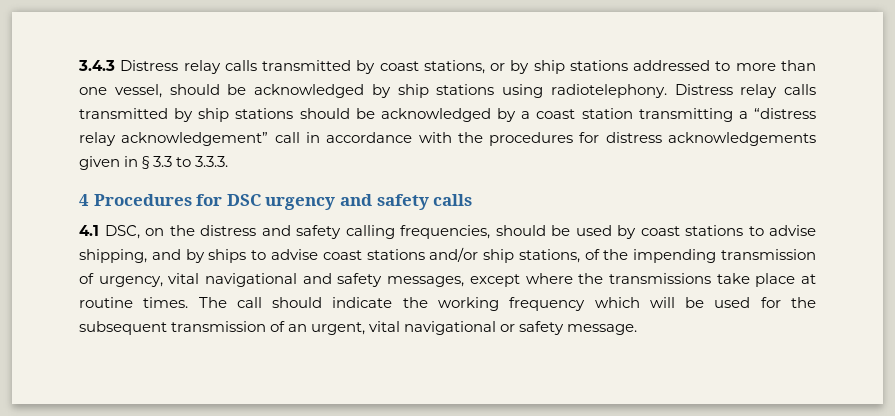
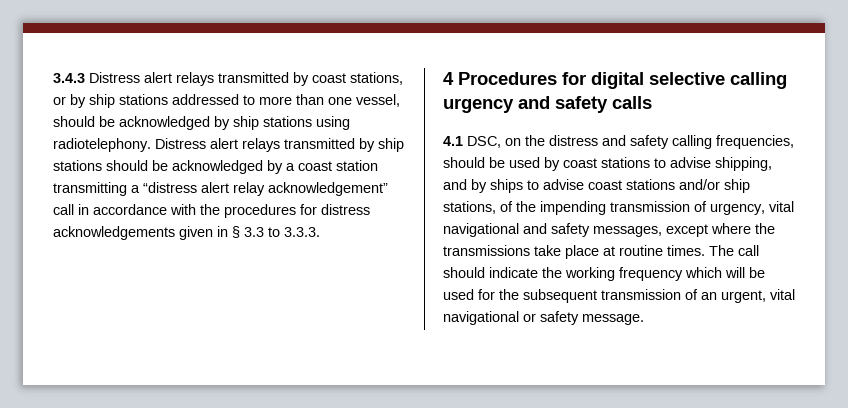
[183,60,257,74] relay calls -> [144,72,214,86] alert relays
[740,84,816,98] relay calls -> [210,138,280,152] alert relays
(816, 113) none -> [201,182,229,193] alert
[226,194,261,206] DSC -> [591,72,787,89] digital selective calling

